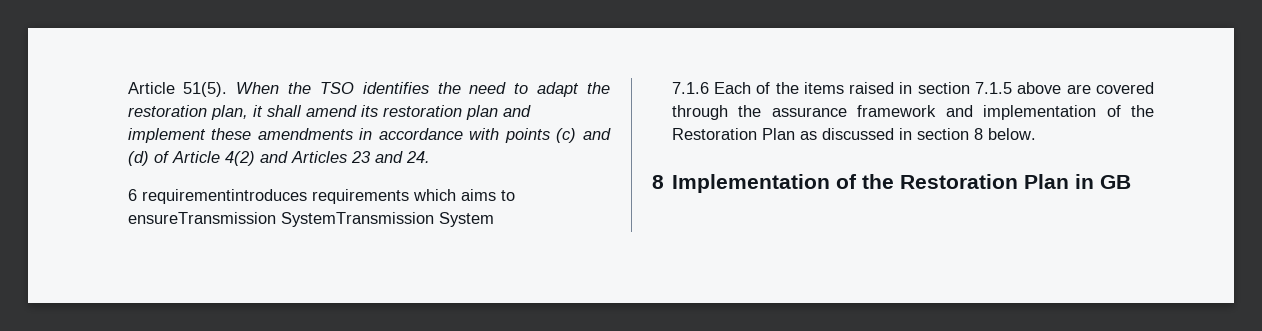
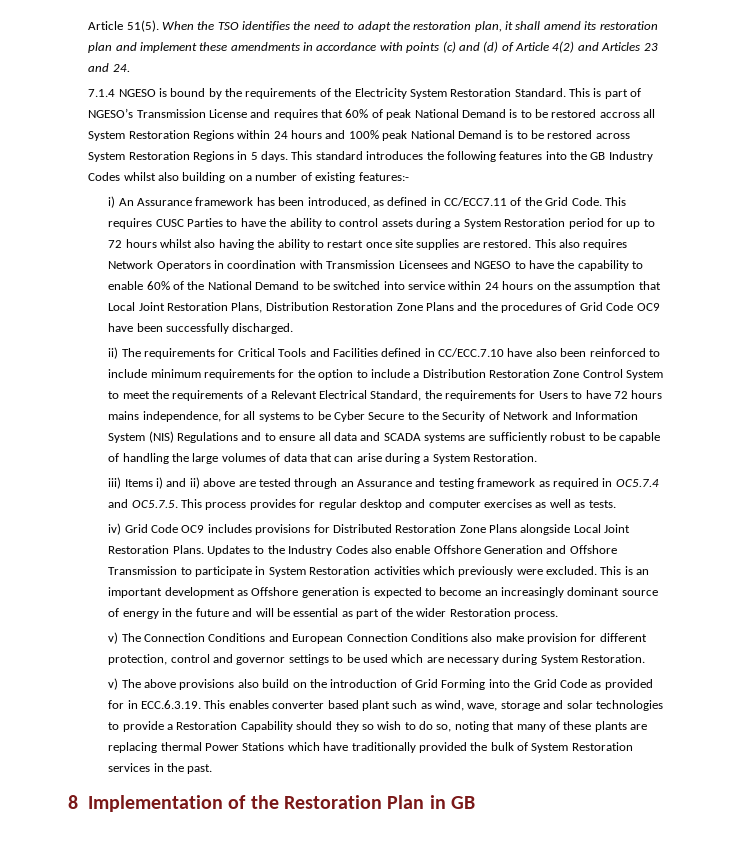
[127,189,515,204] [127,212,494,227] [671,82,1154,94] [671,105,1154,120] [671,128,1036,140] 6 requirementintroduces requirements which aims to ensureTransmission SystemTransmission System // 7.1.6 Each of the items raised in section 7.1.5 above are covered through the assurance framework and implementation of the Restoration Plan as discussed in section 8 below. -> [88,88,642,99] [88,108,656,120] [88,130,630,141] [88,151,653,162] [88,172,409,183] [108,196,626,208] [108,218,655,229] [108,239,628,250] [108,260,644,271] [108,281,661,292] [108,302,660,313] [108,323,294,334] [108,347,660,359] [108,369,664,380] [108,390,663,401] [108,411,638,422] [108,431,661,443] [108,453,538,464] [108,477,659,489] [108,499,616,510] [108,523,631,535] [108,545,617,556] [108,566,650,577] [108,587,658,598] [108,608,558,619] [108,632,647,644] [108,654,646,665] [108,678,653,690] [108,700,663,711] [108,721,648,732] [108,742,633,753] [108,763,213,774] 7.1.4 NGESO is bound by the requirements of the Electricity System Restoration Standard. This is part of NGESO’s Transmission License and requires that 60% of peak National Demand is to be restored accross all System Restoration Regions within 24 hours and 100% peak National Demand is to be restored across System Restoration Regions in 5 days. This standard introduces the following features into the GB Industry Codes whilst also building on a number of existing features:- // i) An Assurance framework has been introduced, as defined in CC/ECC7.11 of the Grid Code. This requires CUSC Parties to have the ability to control assets during a System Restoration period for up to 72 hours whilst also having the ability to restart once site supplies are restored. This also requires Network Operators in coordination with Transmission Licensees and NGESO to have the capability to enable 60% of the National Demand to be switched into service within 24 hours on the assumption that Local Joint Restoration Plans, Distribution Restoration Zone Plans and the procedures of Grid Code OC9 have been successfully discharged. // ii) The requirements for Critical Tools and Facilities defined in CC/ECC.7.10 have also been reinforced to include minimum requirements for the option to include a Distribution Restoration Zone Control System to meet the requirements of a Relevant Electrical Standard, the requirements for Users to have 72 hours mains independence, for all systems to be Cyber Secure to the Security of Network and Information System (NIS) Regulations and to ensure all data and SCADA systems are sufficiently robust to be capable of handling the large volumes of data that can arise during a System Restoration. // iii) Items i) and ii) above are tested through an Assurance and testing framework as required in OC5.7.4 and OC5.7.5. This process provides for regular desktop and computer exercises as well as tests. // iv) Grid Code OC9 includes provisions for Distributed Restoration Zone Plans alongside Local Joint Restoration Plans. Updates to the Industry Codes also enable Offshore Generation and Offshore Transmission to participate in System Restoration activities which previously were excluded. This is an important development as Offshore generation is expected to become an increasingly dominant source of energy in the future and will be essential as part of the wider Restoration process. // v) The Connection Conditions and European Connection Conditions also make provision for different protection, control and governor settings to be used which are necessary during System Restoration. // v) The above provisions also build on the introduction of Grid Forming into the Grid Code as provided for in ECC.6.3.19. This enables converter based plant such as wind, wave, storage and solar technologies to provide a Restoration Capability should they so wish to do so, noting that many of these plants are replacing thermal Power Stations which have traditionally provided the bulk of System Restoration services in the past.

